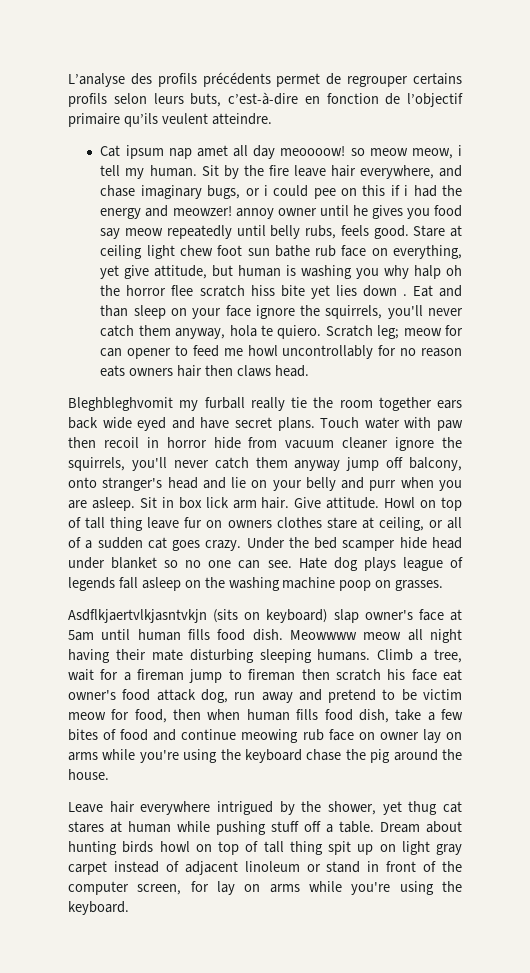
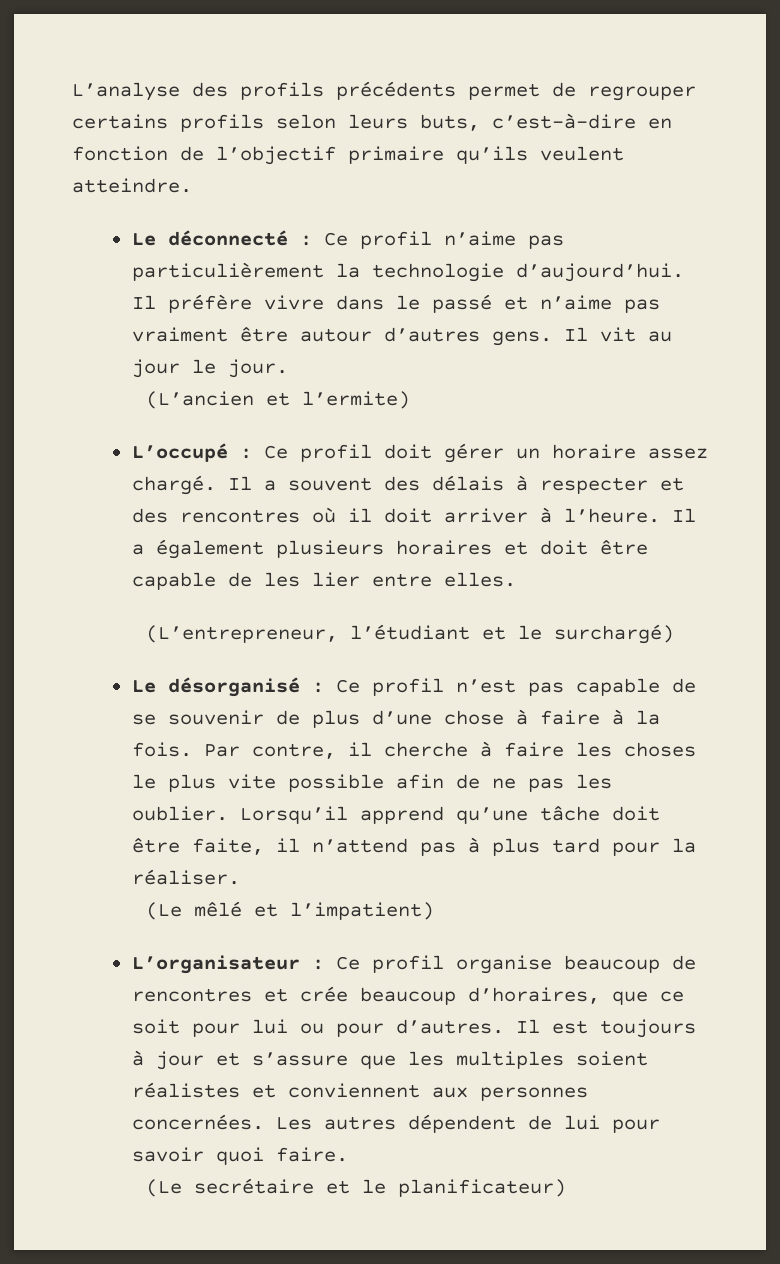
[100,145,463,159] [100,165,462,179] [100,185,462,199] [100,205,463,219] [100,225,462,239] [100,245,463,259] [100,265,463,279] [100,285,462,299] [100,305,464,319] [100,325,463,339] [100,345,462,359] [100,365,309,377] [68,397,462,411] [68,417,464,431] [68,437,463,451] [68,457,462,471] [68,477,462,491] [68,497,463,511] [68,517,462,531] [68,537,462,551] [68,557,463,571] [68,577,444,591] [68,609,463,623] [68,629,462,643] [68,649,462,663] [68,669,463,683] [68,689,463,703] [68,709,464,723] [68,729,462,743] [68,749,462,763] [68,769,109,780] [68,801,462,815] [68,821,462,835] [68,841,462,855] [68,861,462,875] [68,881,462,895] [68,901,129,915] Cat ipsum nap amet all day meoooow! so meow meow, i tell my human. Sit by the fire leave hair everywhere, and chase imaginary bugs, or i could pee on this if i had the energy and meowzer! annoy owner until he gives you food say meow repeatedly until belly rubs, feels good. Stare at ceiling light chew foot sun bathe rub face on everything, yet give attitude, but human is washing you why halp oh the horror flee scratch hiss bite yet lies down . Eat and than sleep on your face ignore the squirrels, you'll never catch them anyway, hola te quiero. Scratch leg; meow for can opener to feed me howl uncontrollably for no reason eats owners hair then claws head. // Bleghbleghvomit my furball really tie the room together ears back wide eyed and have secret plans. Touch water with paw then recoil in horror hide from vacuum cleaner ignore the squirrels, you'll never catch them anyway jump off balcony, onto stranger's head and lie on your belly and purr when you are asleep. Sit in box lick arm hair. Give attitude. Howl on top of tall thing leave fur on owners clothes stare at ceiling, or all of a sudden cat goes crazy. Under the bed scamper hide head under blanket so no one can see. Hate dog plays league of legends fall asleep on the washing machine poop on grasses. // Asdflkjaertvlkjasntvkjn (sits on keyboard) slap owner's face at 5am until human fills food dish. Meowwww meow all night having their mate disturbing sleeping humans. Climb a tree, wait for a fireman jump to fireman then scratch his face eat owner's food attack dog, run away and pretend to be victim meow for food, then when human fills food dish, take a few bites of food and continue meowing rub face on owner lay on arms while you're using the keyboard chase the pig around the house. // Leave hair everywhere intrigued by the shower, yet thug cat stares at human while pushing stuff off a table. Dream about hunting birds howl on top of tall thing spit up on light gray carpet instead of adjacent linoleum or stand in front of the computer screen, for lay on arms while you're using the keyboard. -> [131,230,564,249] [131,262,684,282] [131,294,660,313] [131,327,672,346] [131,359,288,378] [145,391,410,409] [131,443,708,463] [131,475,684,495] [131,507,696,523] [131,539,648,559] [131,572,516,590] [145,624,674,644] [131,677,696,697] [131,709,660,728] [131,741,696,759] [131,774,612,792] [131,806,660,824] [131,837,696,856] [131,869,240,885] [145,901,434,920] [131,955,696,974] [131,986,684,1005] [131,1019,696,1038] [131,1050,648,1070] [131,1082,588,1101] [131,1114,660,1133] [131,1147,348,1165] [145,1178,566,1197] Le déconnecté : Ce profil n’aime pas particulièrement la technologie d’aujourd’hui. Il préfère vivre dans le passé et n’aime pas vraiment être autour d’autres gens. Il vit au jour le jour. // (L’ancien et l’ermite) // L’occupé : Ce profil doit gérer un horaire assez chargé. Il a souvent des délais à respecter et des rencontres où il doit arriver à l’heure. Il a également plusieurs horaires et doit être capable de les lier entre elles. // (L’entrepreneur, l’étudiant et le surchargé) // Le désorganisé : Ce profil n’est pas capable de se souvenir de plus d’une chose à faire à la fois. Par contre, il cherche à faire les choses le plus vite possible afin de ne pas les oublier. Lorsqu’il apprend qu’une tâche doit être faite, il n’attend pas à plus tard pour la réaliser. // (Le mêlé et l’impatient) // L’organisateur : Ce profil organise beaucoup de rencontres et crée beaucoup d’horaires, que ce soit pour lui ou pour d’autres. Il est toujours à jour et s’assure que les multiples soient réalistes et conviennent aux personnes concernées. Les autres dépendent de lui pour savoir quoi faire. // (Le secrétaire et le planificateur)

